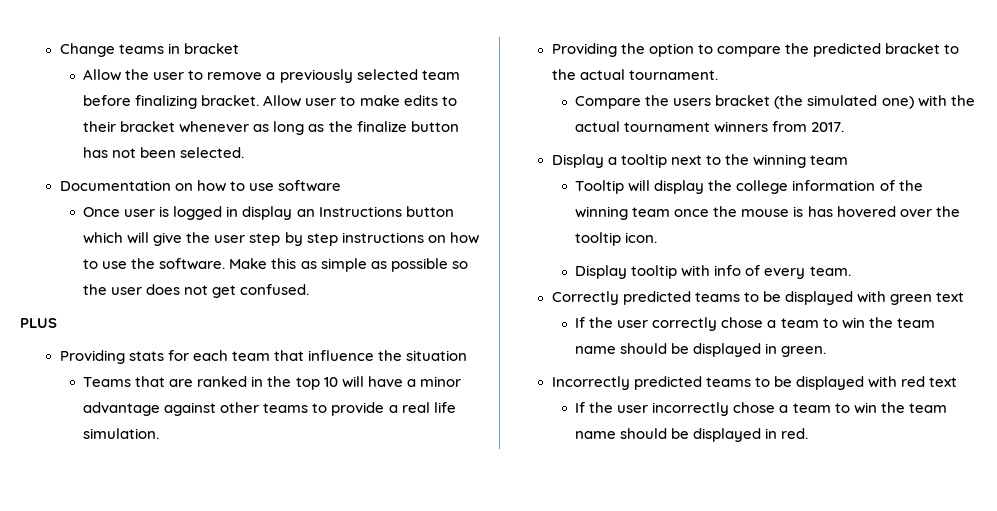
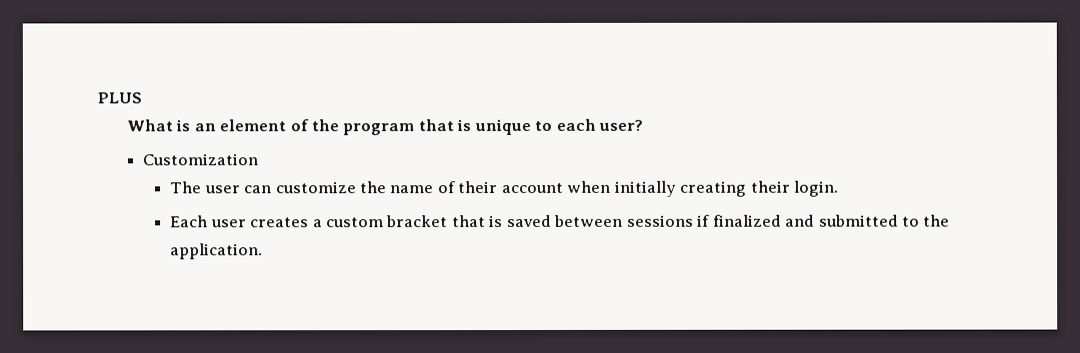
[59,43,240,57] [83,69,460,83] [83,95,457,109] [83,121,459,135] [83,147,245,158] [59,180,342,192] [83,206,454,220] [83,232,479,246] [83,258,468,272] [83,284,310,298] [20,318,57,328] [59,350,468,364] [83,376,461,390] [83,402,456,416] [83,428,160,439] [551,43,960,57] [551,69,718,80] [575,95,975,109] [575,121,845,133] [551,154,849,168] [575,180,923,194] [575,206,960,220] [575,232,658,246] [575,265,851,279] [551,291,965,305] [575,317,935,331] [575,343,827,357] [551,376,958,390] [575,402,947,416] [575,428,809,442] Change teams in bracket // Allow the user to remove a previously selected team before finalizing bracket. Allow user to make edits to their bracket whenever as long as the finalize button has not been selected. // Documentation on how to use software // Once user is logged in display an Instructions button which will give the user step by step instructions on how to use the software. Make this as simple as possible so the user does not get confused. // PLUS // Providing stats for each team that influence the situation // Teams that are ranked in the top 10 will have a minor advantage against other teams to provide a real life simulation. // Providing the option to compare the predicted bracket to the actual tournament. // Compare the users bracket (the simulated one) with the actual tournament winners from 2017. // Display a tooltip next to the winning team // Tooltip will display the college information of the winning team once the mouse is has hovered over the tooltip icon. // Display tooltip with info of every team. // Correctly predicted teams to be displayed with green text // If the user correctly chose a team to win the team name should be displayed in green. // Incorrectly predicted teams to be displayed with red text // If the user incorrectly chose a team to win the team name should be displayed in red. -> [97,92,142,104] [126,118,644,136] [142,153,259,166] [170,180,840,197] [170,214,951,228] [170,243,264,260] PLUS // What is an element of the program that is unique to each user? // Customization // The user can customize the name of their account when initially creating their login. // Each user creates a custom bracket that is saved between sessions if finalized and submitted to the application.

